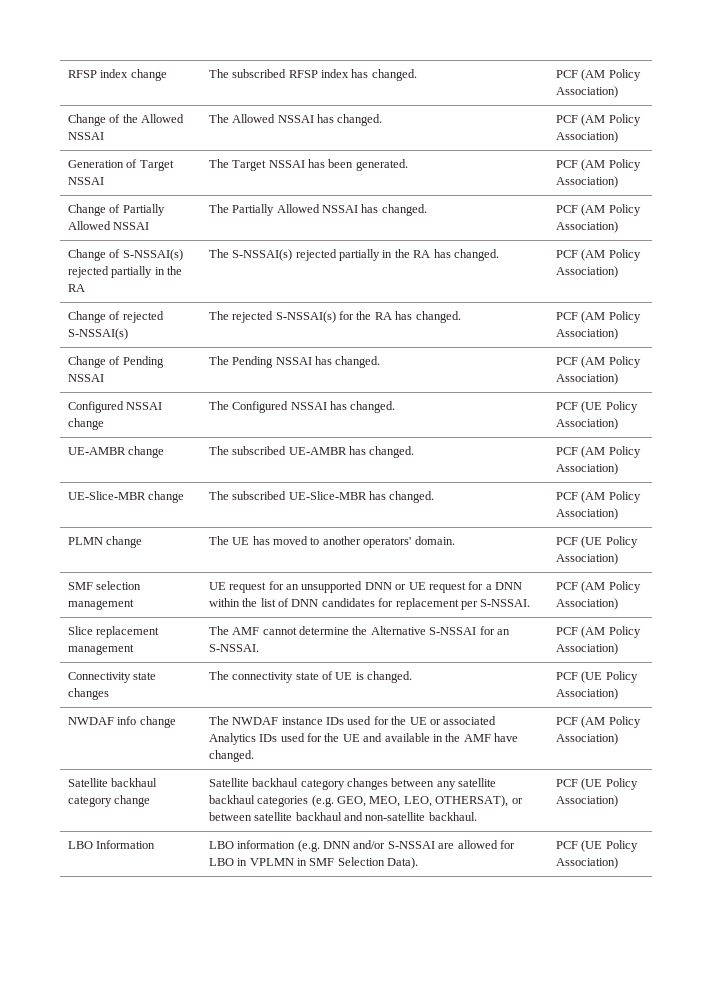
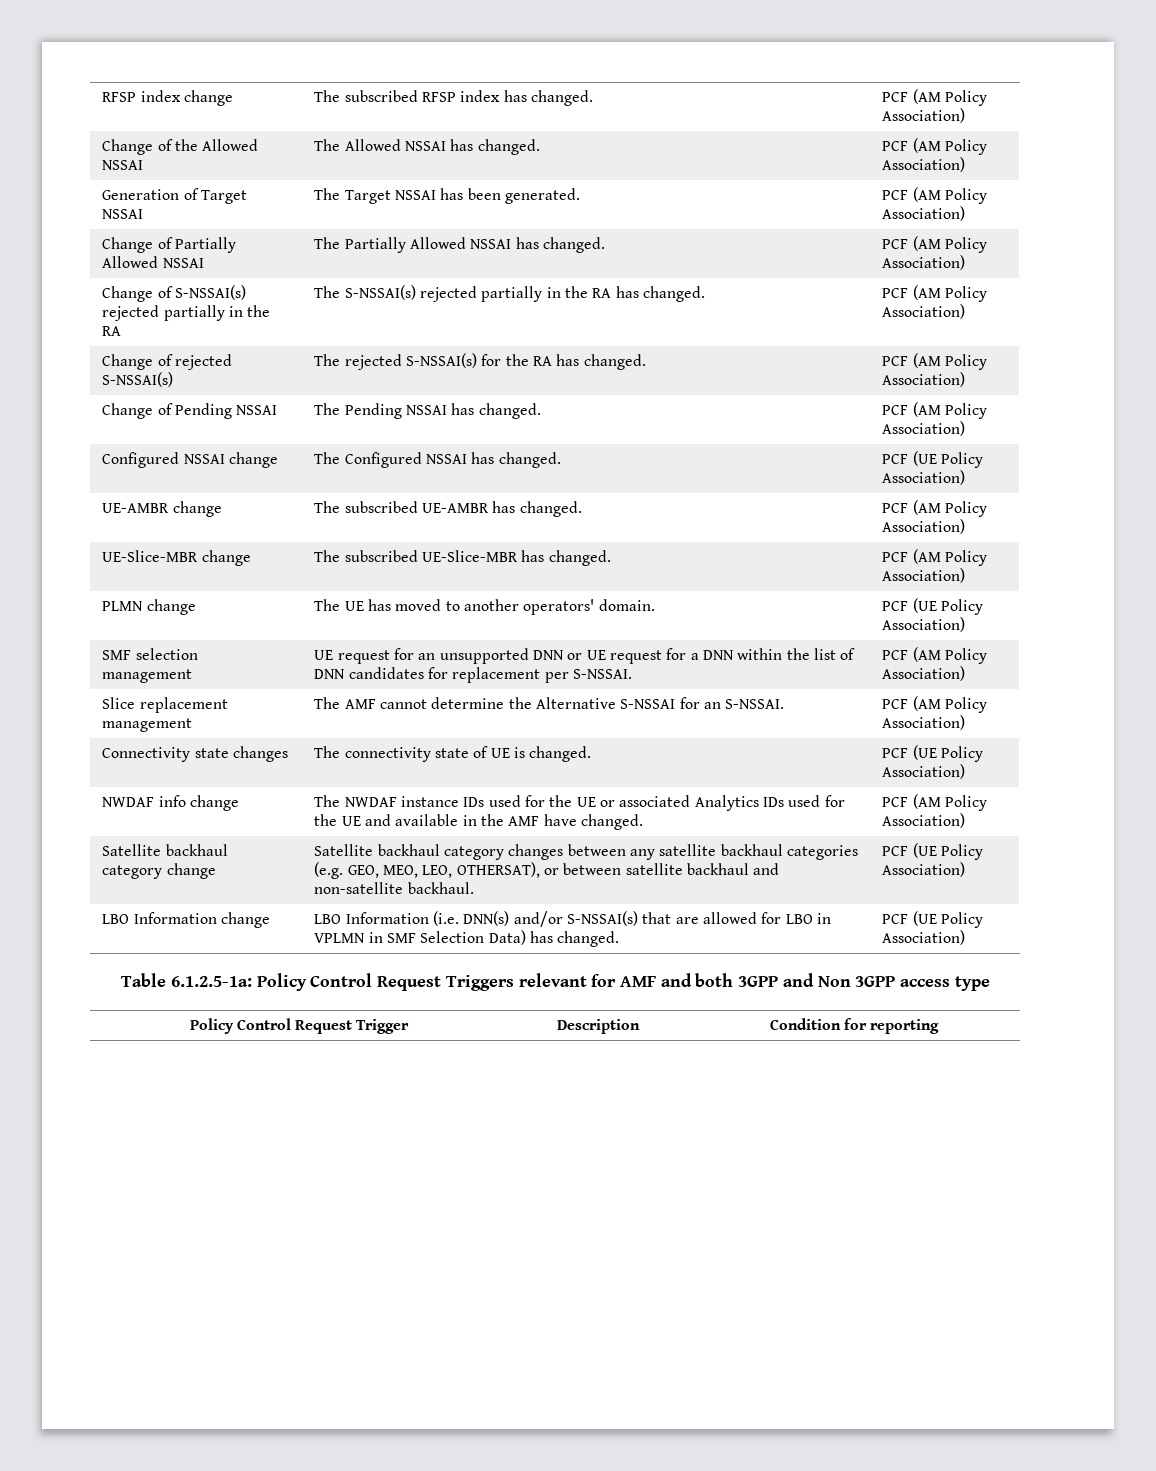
[208,840,435,852] | LBO information (e.g. DNN and/or S-NSSAI -> [220,912,270,928] [314,911,672,927] change | LBO Information (i.e. DNN(s) and/or S-NSSAI(s) that
[387,857,419,869] [555,840,638,852] [555,857,618,869] Data). | PCF (UE Policy Association) -> [488,930,620,947] [882,911,983,928] [882,930,966,945] [121,973,990,991] [189,1018,410,1034] [557,1019,640,1034] [769,1018,940,1034] Data) has changed. | PCF (UE Policy Association) // Table 6.1.2.5-1a: Policy Control Request Triggers relevant for AMF and both 3GPP and Non 3GPP access type // Policy Control Request Trigger | Description | Condition for reporting

